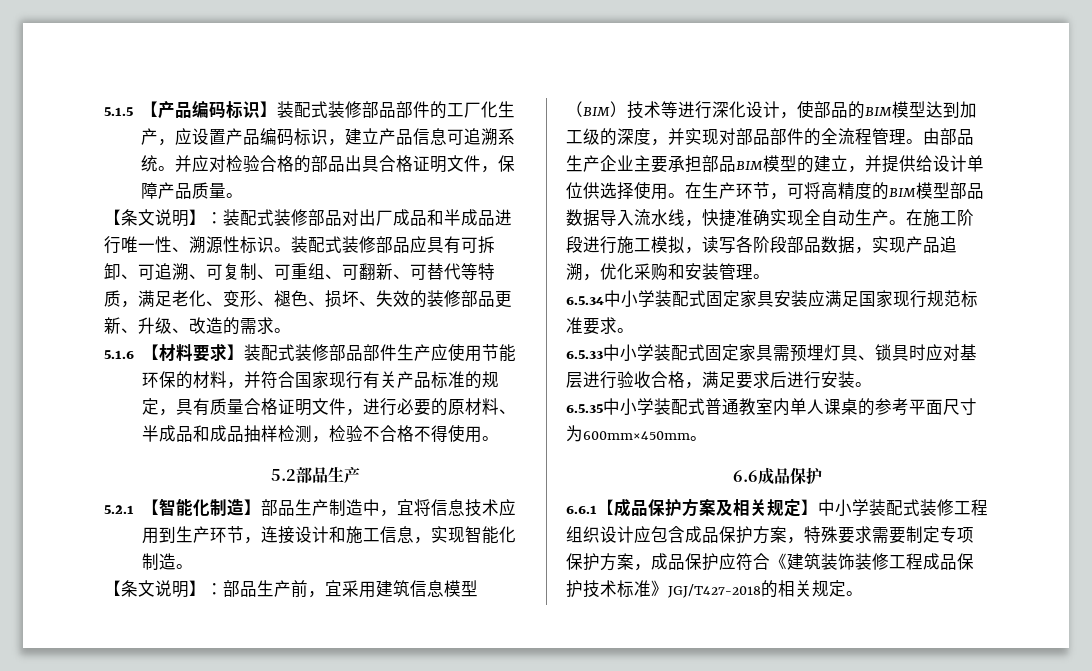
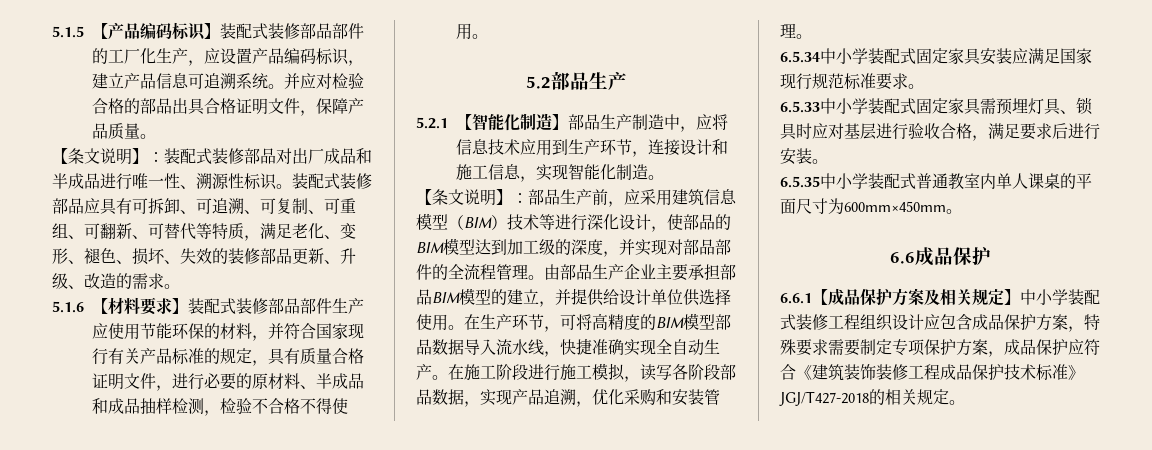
[397,499,415,516] 宜 -> [696,114,712,130] 应
[325,580,342,597] 宜 -> [624,189,640,205] 应
[875,398,909,416] 参考 -> (1076, 181) none

